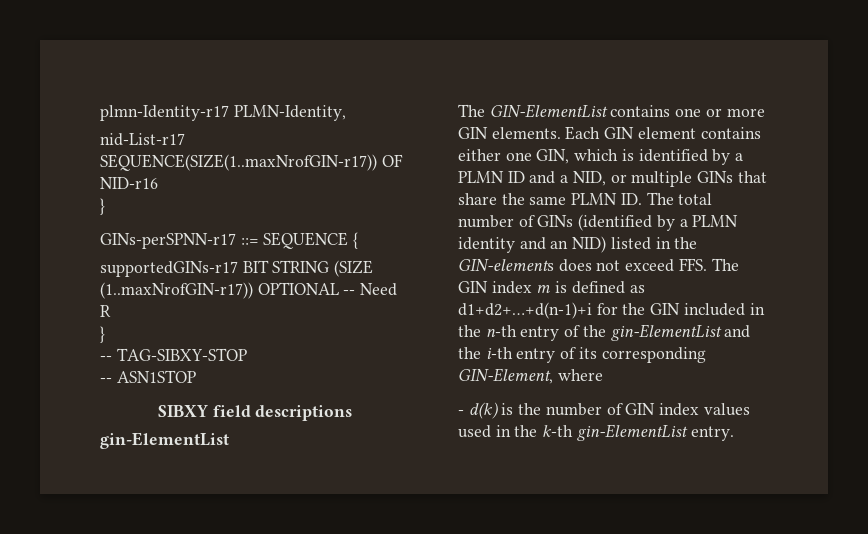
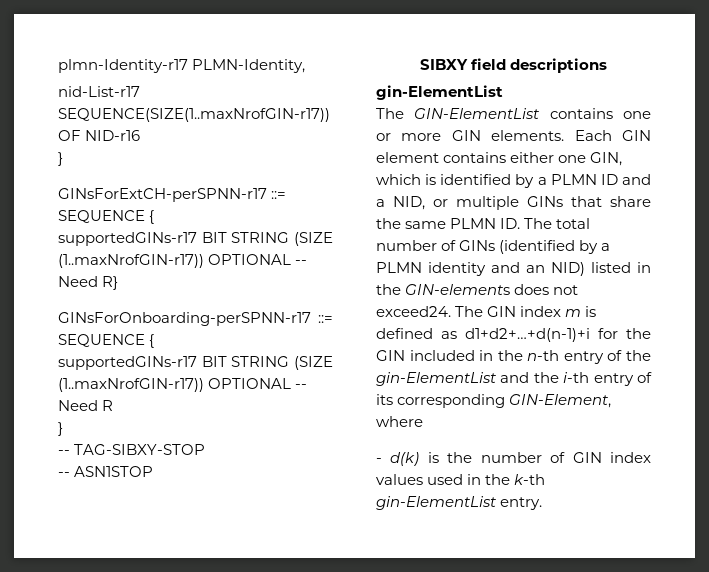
[100,233,236,249] GINs-perSPNN-r17 -> [58,188,287,202] [58,210,155,224] [58,232,334,246] [58,254,308,268] [58,276,119,290] [58,312,311,326] GINsForExtCH-perSPNN-r17 ::= SEQUENCE { // supportedGINs-r17 BIT STRING (SIZE (1..maxNrofGIN-r17)) OPTIONAL -- Need R} // GINsForOnboarding-perSPNN-r17
[625,258,707,272] exceed FFS. -> [376,306,451,317] exceed24.

